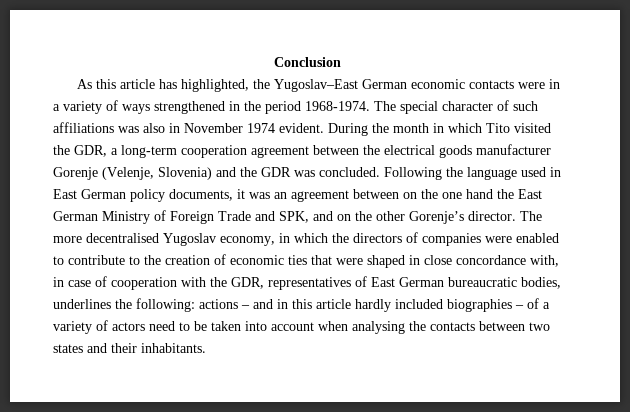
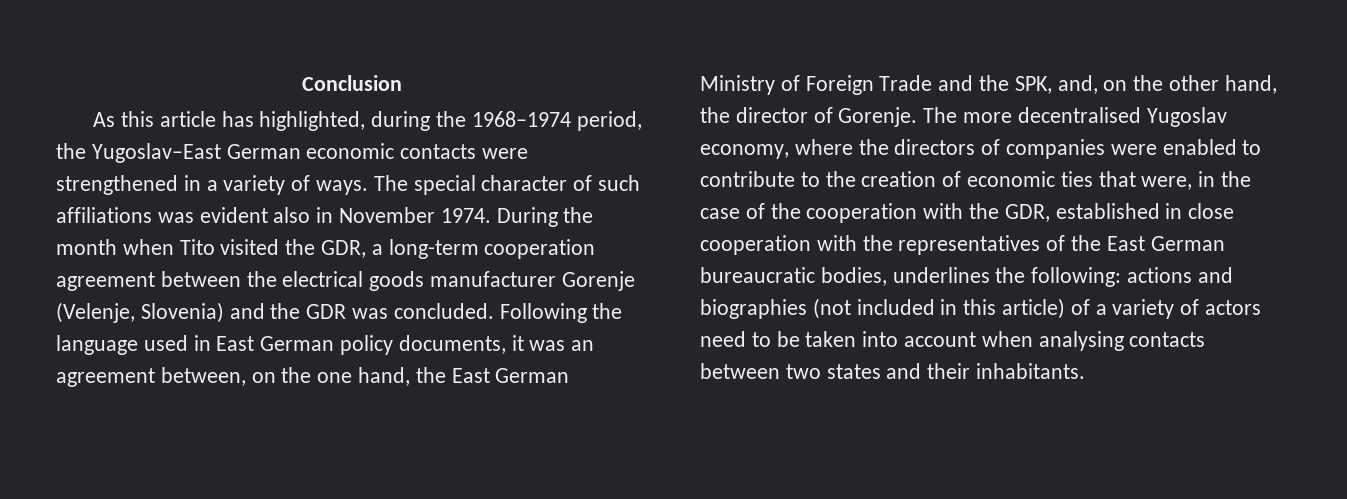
(249, 85) none -> [371,111,642,131] during the 1968–1974 period,
(545, 85) none -> [56,175,178,195] strengthened
[122,101,370,114] ways strengthened in the period 1968-1974. -> [316,180,369,195] ways.
(139, 129) none -> [199,207,268,223] evident
[247,123,324,133] 1974 evident. -> [440,208,491,223] 1974.
[433,123,482,133] in which -> [122,239,174,255] when
[353,189,399,199] between -> [160,367,246,386] between,
[466,189,493,199] hand -> [358,367,411,386] hand,
[279,211,516,224] SPK, and on the other Gorenje’s director. -> [979,75,1277,94] [700,107,918,127] the SPK, and, on the other hand, the director of Gorenje.
[279,233,328,243] in which -> [794,139,853,155] where
[336,255,559,268] [53,277,64,287] were shaped in close concordance with, in -> [1141,171,1252,190] were, in the
(107, 281) none -> [770,203,801,219] the
(264, 283) none -> [1055,203,1235,219] [700,235,893,255] established in close cooperation with the
(367, 281) none -> [1071,235,1102,251] the
[241,299,524,312] – and in this article hardly included biographies – -> [1197,267,1233,283] [700,298,1066,319] and biographies (not included in this article)
[409,321,426,331] the -> (1124, 341) none

